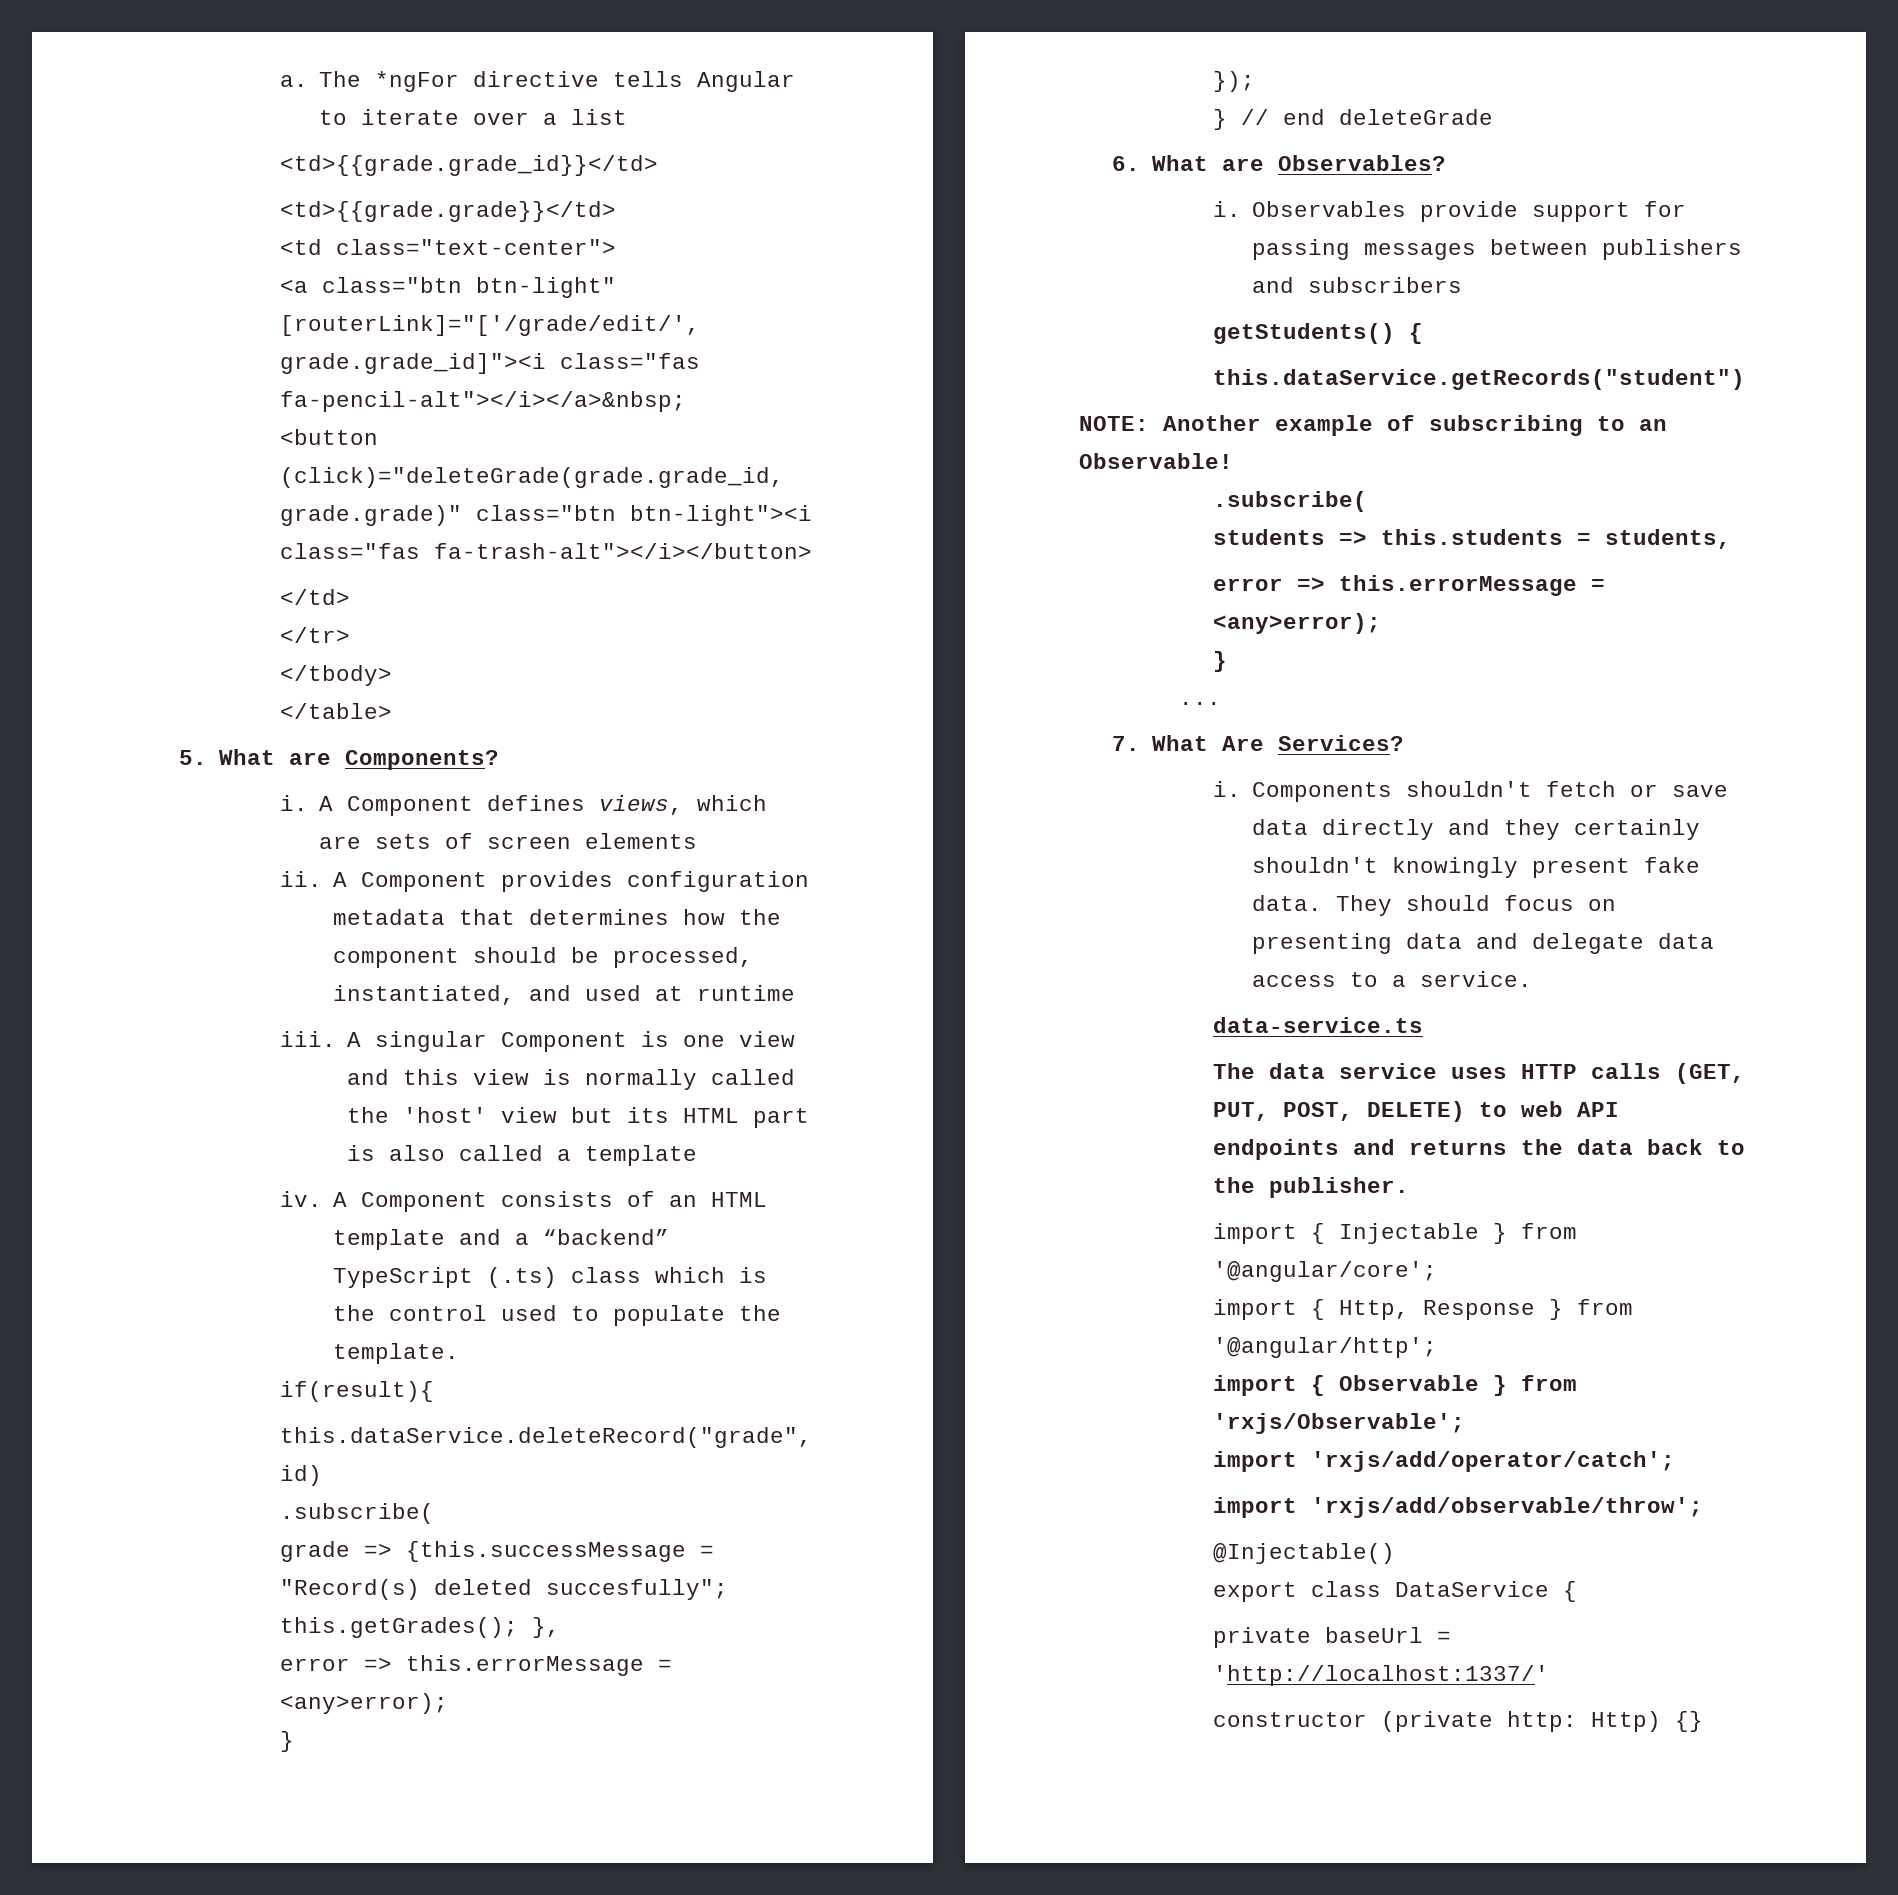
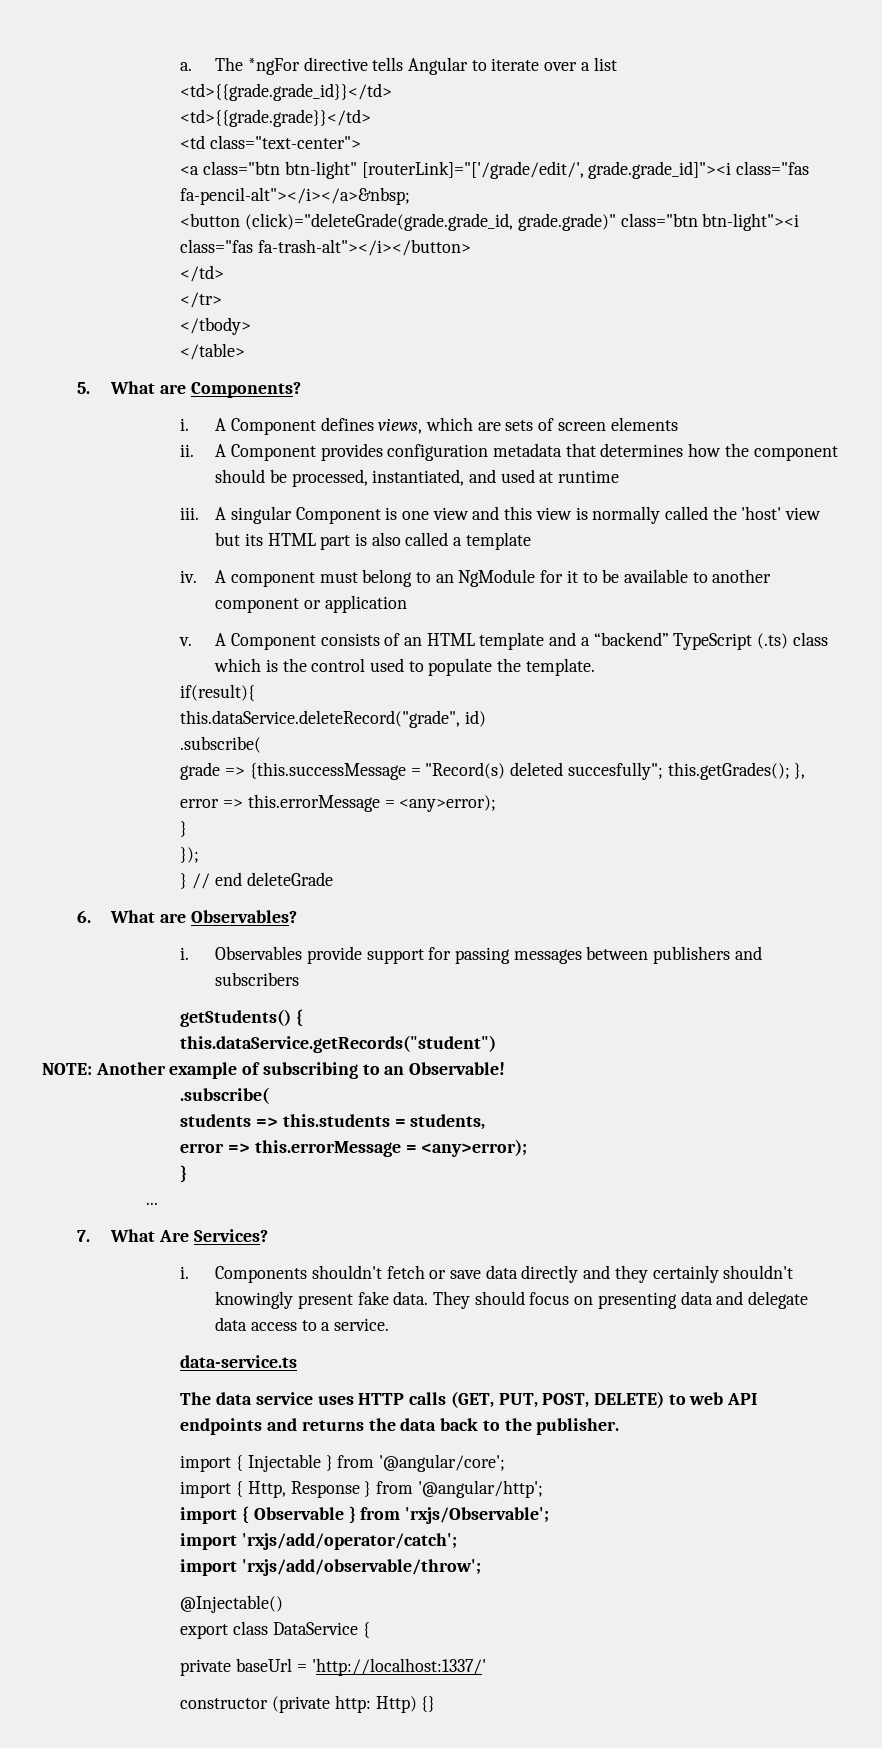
(348, 1199) none -> [230,569,772,587] [215,595,407,613] [179,633,227,646] component must belong to an NgModule for it to be available to another component or application // v. A

